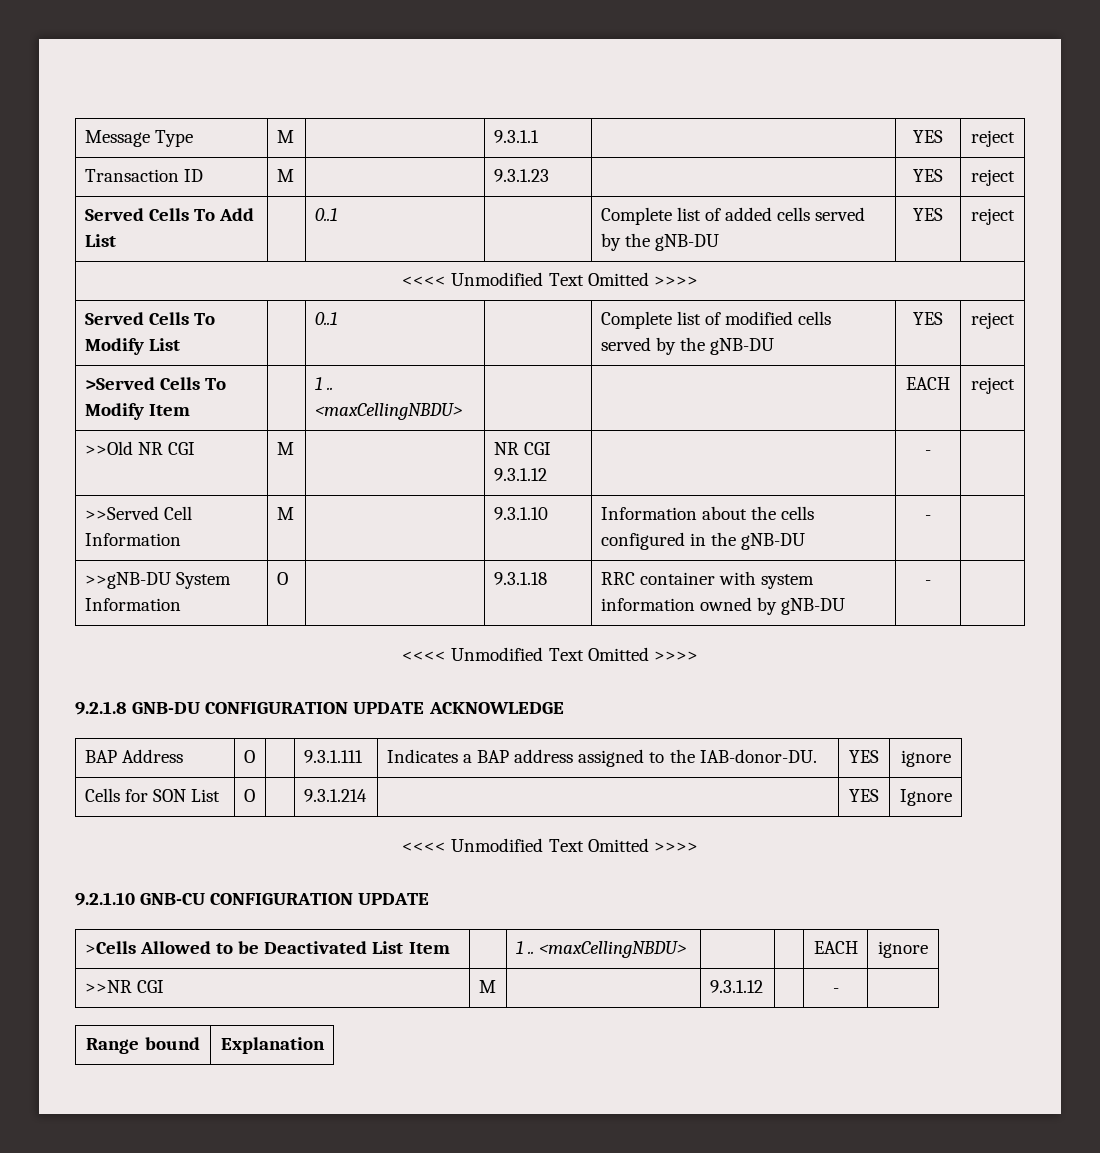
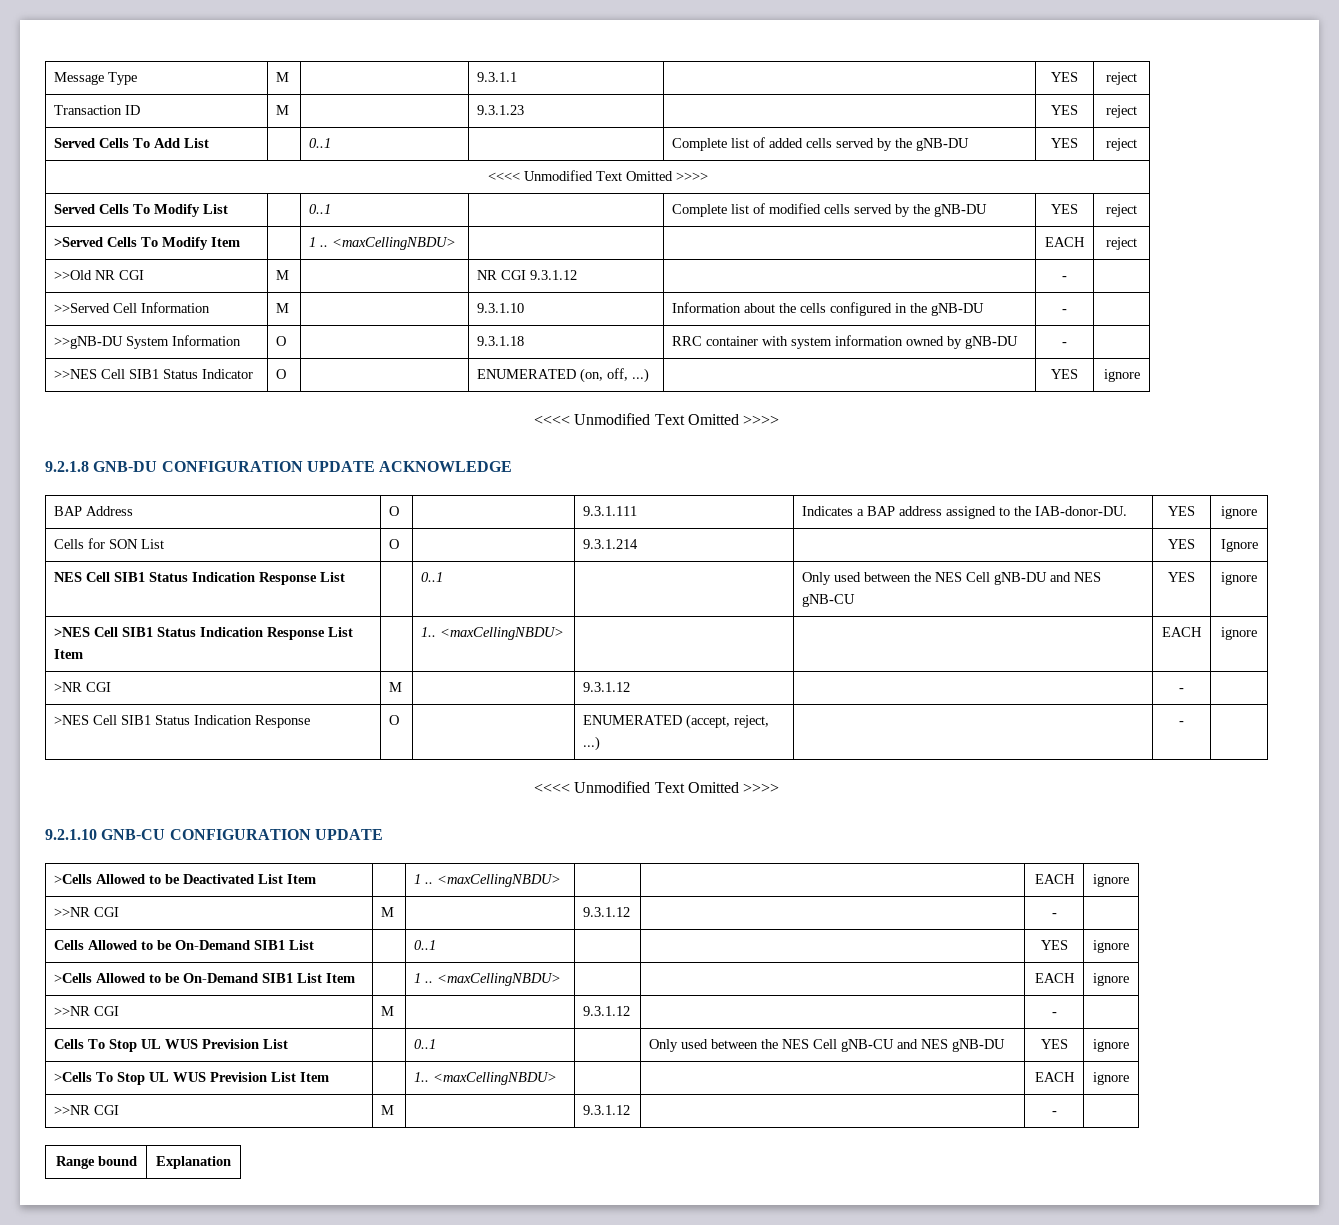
(931, 582) none -> [54,369,254,379] [276,369,287,379] [477,368,650,383] [1051,369,1078,379] [1103,369,1140,382] // >>NES Cell SIB1 Status Indicator | O | | ENUMERATED (on, off, ...) | | YES | ignore
(952, 797) none -> [54,572,346,585] [421,572,444,582] [802,572,1102,585] [802,594,856,607] [1168,572,1195,582] [1221,572,1257,585] [54,627,354,640] [54,649,84,659] [421,627,565,640] [1162,627,1202,637] [1221,627,1257,640] [54,682,112,692] [389,682,403,692] [583,682,631,692] [1179,688,1184,692] [54,715,311,728] [389,715,400,725] [583,714,770,729] [583,736,601,751] [1179,721,1184,725] // NES Cell SIB1 Status Indication Response List | | 0..1 | | Only used between the NES Cell gNB-DU and NES gNB-CU | YES | ignore // >NES Cell SIB1 Status Indication Response List Item | | 1.. <maxCellingNBDU> | | | EACH | ignore // >NR CGI | M | | 9.3.1.12 | | - | // >NES Cell SIB1 Status Indication Response | O | | ENUMERATED (accept, reject, ...) | | - |
(839, 990) none -> [54,940,315,950] [414,940,437,950] [1040,940,1068,950] [1093,940,1129,953] [54,973,356,983] [414,973,562,986] [1034,973,1075,983] [1093,973,1129,986] [54,1006,120,1016] [381,1006,395,1016] [583,1006,631,1016] [1051,1012,1057,1016] [54,1039,289,1052] [414,1039,437,1049] [649,1039,1006,1052] [1040,1039,1068,1049] [1093,1039,1129,1052] [54,1072,330,1085] [414,1072,558,1085] [1034,1072,1075,1082] [1093,1072,1129,1085] [54,1105,120,1115] [381,1105,395,1115] [583,1105,631,1115] [1051,1111,1057,1115] // Cells Allowed to be On-Demand SIB1 List | | 0..1 | | | YES | ignore // >Cells Allowed to be On-Demand SIB1 List Item | | 1 .. <maxCellingNBDU> | | | EACH | ignore // >>NR CGI | M | | 9.3.1.12 | | - | // Cells To Stop UL WUS Prevision List | | 0..1 | | Only used between the NES Cell gNB-CU and NES gNB-DU | YES | ignore // >Cells To Stop UL WUS Prevision List Item | | 1.. <maxCellingNBDU> | | | EACH | ignore // >>NR CGI | M | | 9.3.1.12 | | - |

